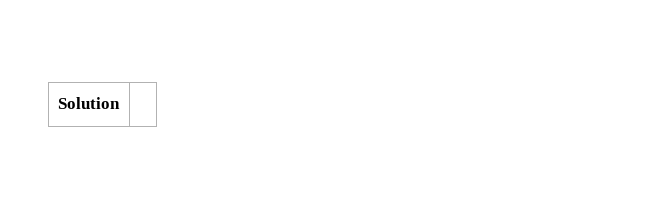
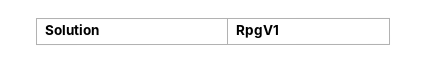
(120, 103) none -> [234,24,280,38] RpgV1

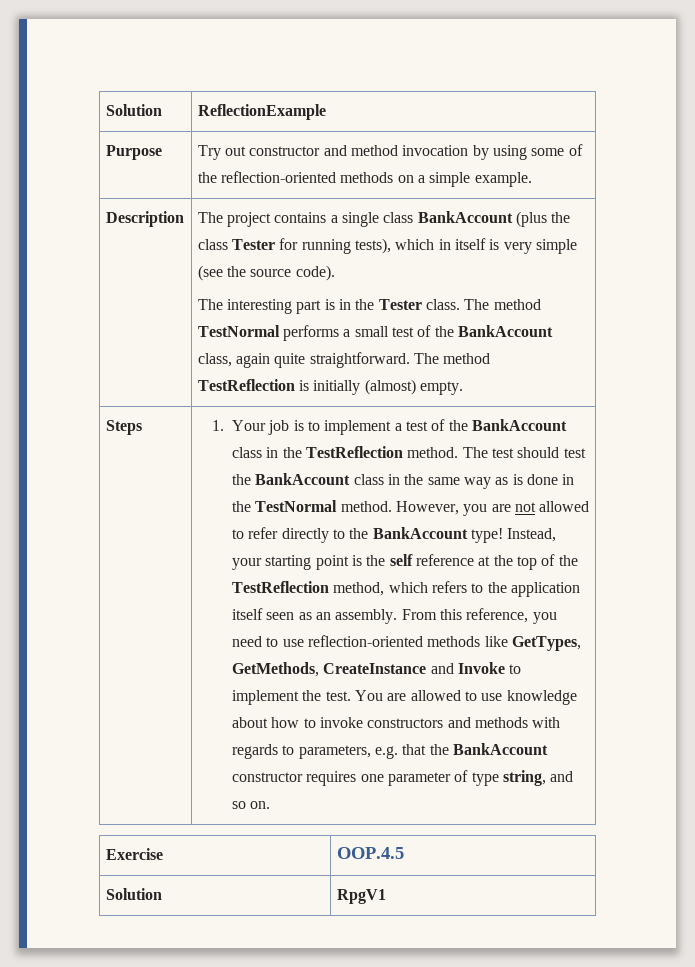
[43,24,100,36] Solution -> [105,104,162,116] [197,104,326,120] [105,145,162,160] [197,144,583,160] [197,171,532,187] [105,211,184,227] [197,211,571,227] [197,238,577,254] [197,265,335,281] [197,299,541,314] [197,325,553,341] [197,352,491,368] [197,379,464,395] [105,420,142,435] [212,419,567,435] [232,446,586,458] [232,473,575,489] [232,500,590,516] [232,527,557,543] [232,554,578,570] [232,581,580,597] [232,608,557,624] [232,635,581,651] [232,662,522,677] [232,690,577,705] [232,717,561,728] [232,743,548,759] [232,770,574,786] [232,801,271,809] [105,848,163,860] [336,847,404,859] [105,888,162,900] Solution | ReflectionExample // Purpose | Try out constructor and method invocation by using some of the reflection-oriented methods on a simple example. // Description | The project contains a single class BankAccount (plus the class Tester for running tests), which in itself is very simple (see the source code). // The interesting part is in the Tester class. The method TestNormal performs a small test of the BankAccount class, again quite straightforward. The method TestReflection is initially (almost) empty. // Steps | 1. Your job is to implement a test of the BankAccount class in the TestReflection method. The test should test the BankAccount class in the same way as is done in the TestNormal method. However, you are not allowed to refer directly to the BankAccount type! Instead, your starting point is the self reference at the top of the TestReflection method, which refers to the application itself seen as an assembly. From this reference, you need to use reflection-oriented methods like GetTypes, GetMethods, CreateInstance and Invoke to implement the test. You are allowed to use knowledge about how to invoke constructors and methods with regards to parameters, e.g. that the BankAccount constructor requires one parameter of type string, and so on. // Exercise | OOP.4.5 // Solution

